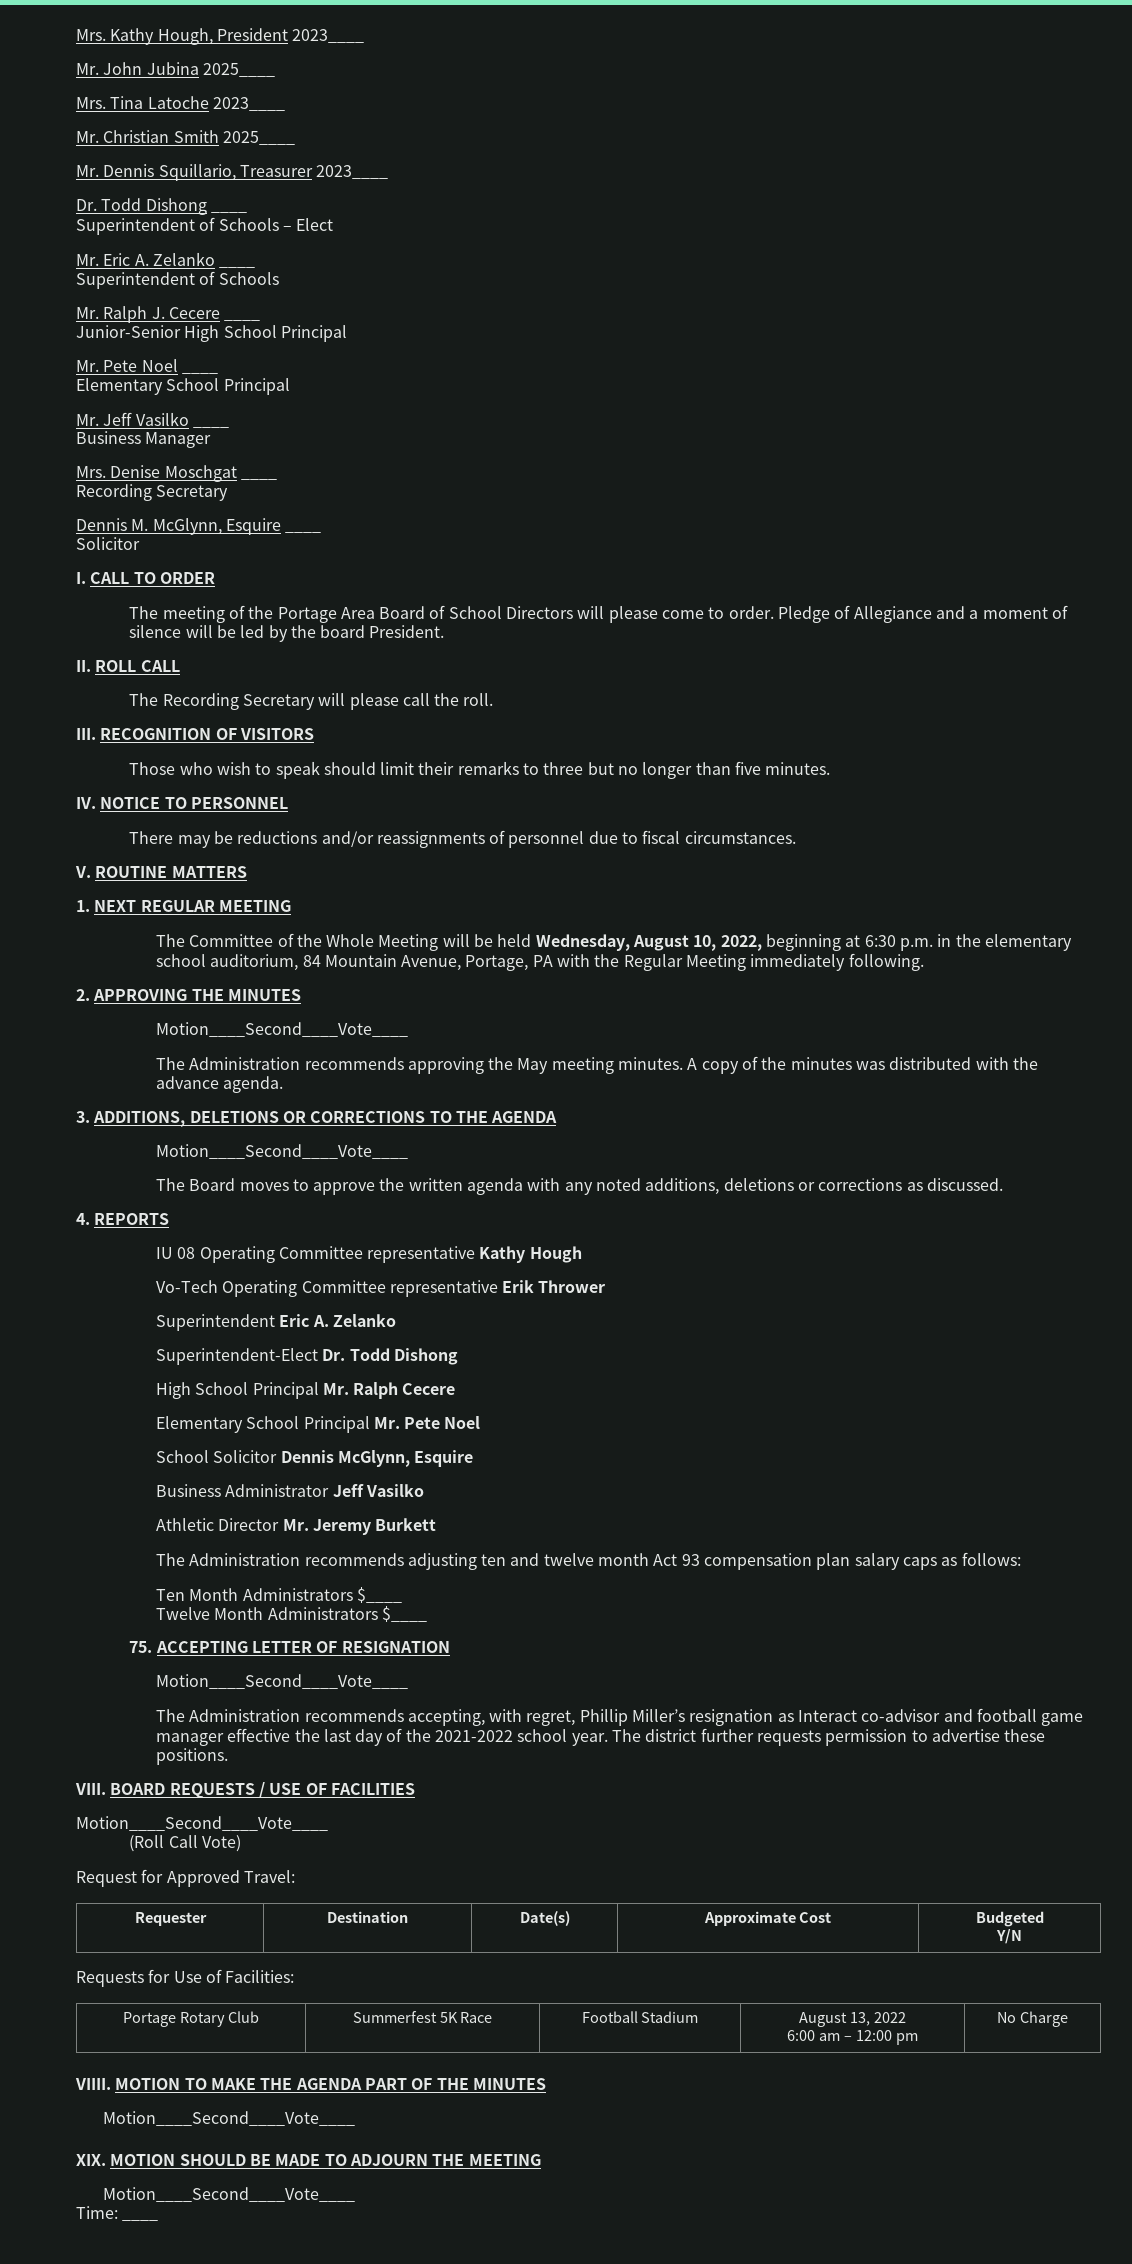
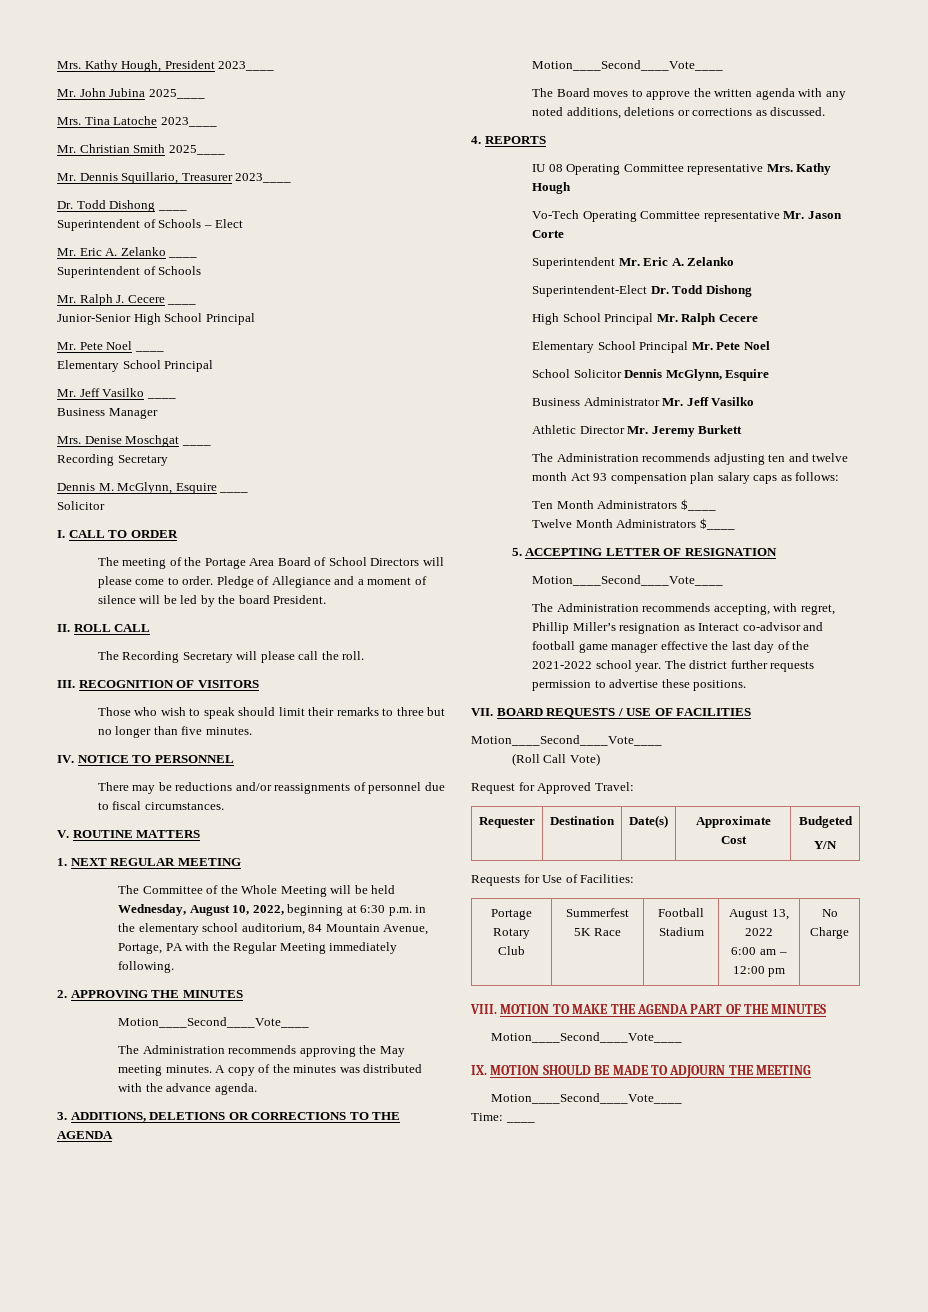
(476, 1254) none -> [766,164,793,172] Mrs.
[502,1280,606,1293] [155,1314,275,1331] Erik Thrower // Superintendent -> [783,211,842,219] [532,230,565,238] [532,257,640,269] Mr. Jason Corte // Superintendent Mr.
(330, 1490) none -> [662,398,684,406] Mr.
[129,1641,153,1653] 75. -> [511,548,522,556] 5.
[75,1783,106,1795] VIII. -> [471,708,493,716] VII.
[75,2078,111,2090] VIIII. -> [470,1004,497,1014] VIII.
[76,2154,106,2166] XIX. -> [471,1065,487,1075] IX.

